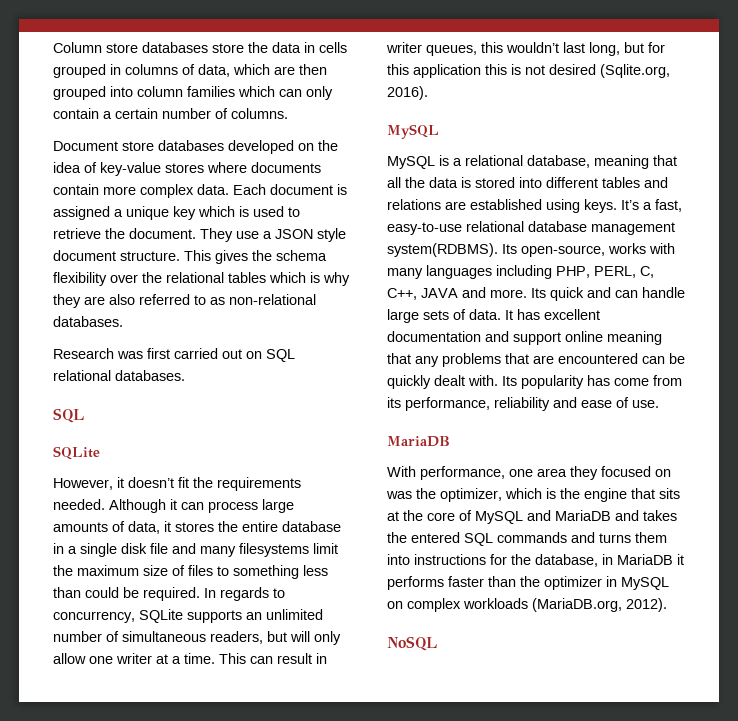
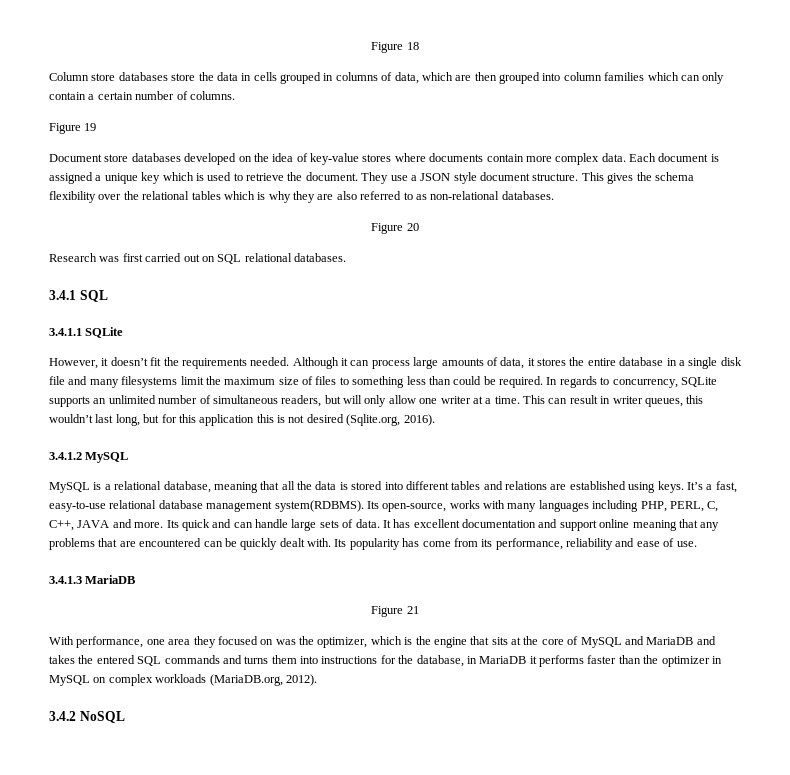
(53, 47) none -> [371,42,419,53] Figure 18 //
(288, 113) none -> [49,123,97,134] // Figure 19
(123, 321) none -> [371,223,419,234] // Figure 20
(185, 375) none -> [49,290,76,300] 3.4.1
(84, 415) none -> [49,328,82,336] 3.4.1.1
(428, 93) none -> [49,452,82,460] 3.4.1.2
[387,436,450,447] MariaDB -> [49,575,136,584] [371,606,419,617] 3.4.1.3 MariaDB // Figure 21
(667, 605) none -> [49,711,76,721] 3.4.2

